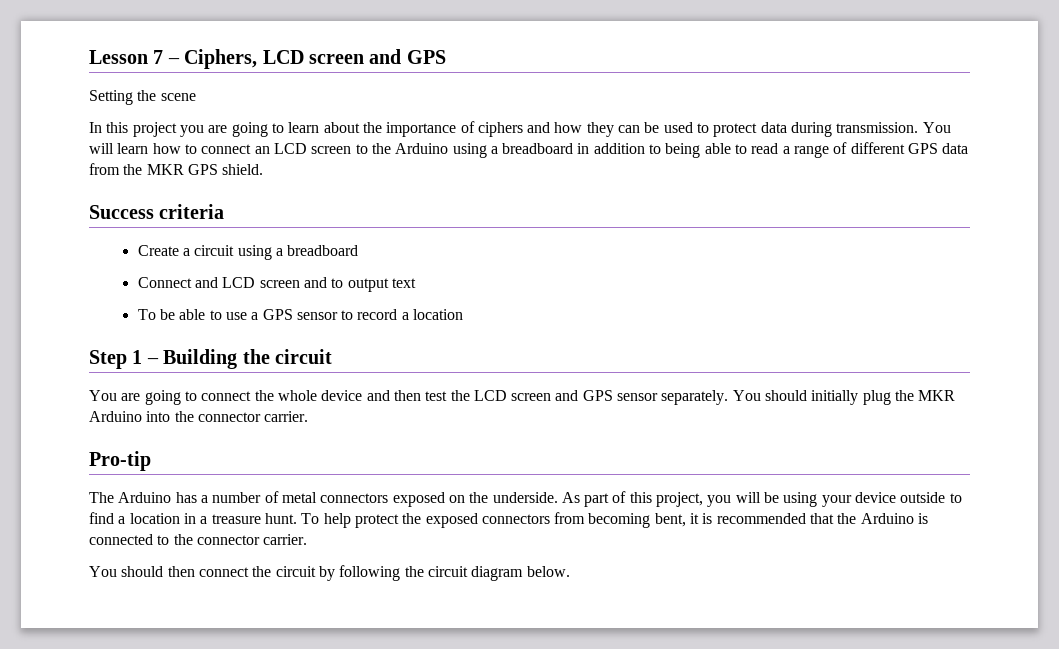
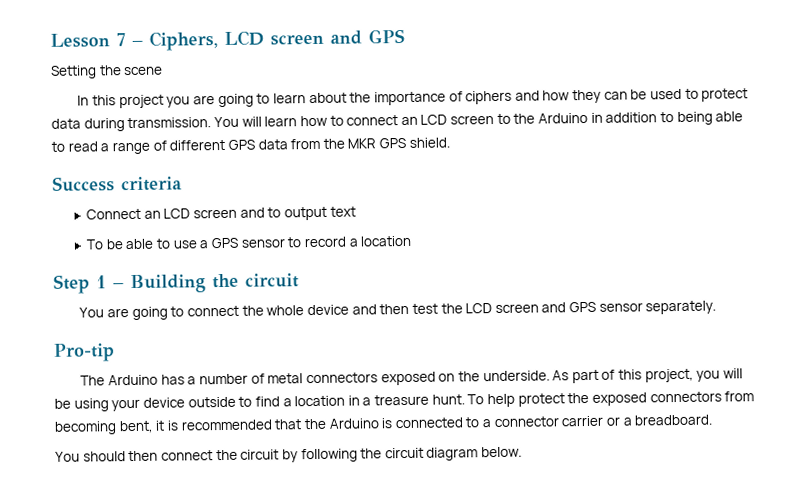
[452,143,574,158] using a breadboard -> (589, 118) none
[137,245,359,260] // Create a circuit using a breadboard -> (182, 184) none
[194,277,218,288] and -> [143,210,161,219] an
[732,390,956,405] [89,411,309,422] You should initially plug the MKR Arduino into the connector carrier. -> (717, 307) none
[173,534,308,545] the connector carrier. -> [482,414,713,428] a connector carrier or a breadboard.

